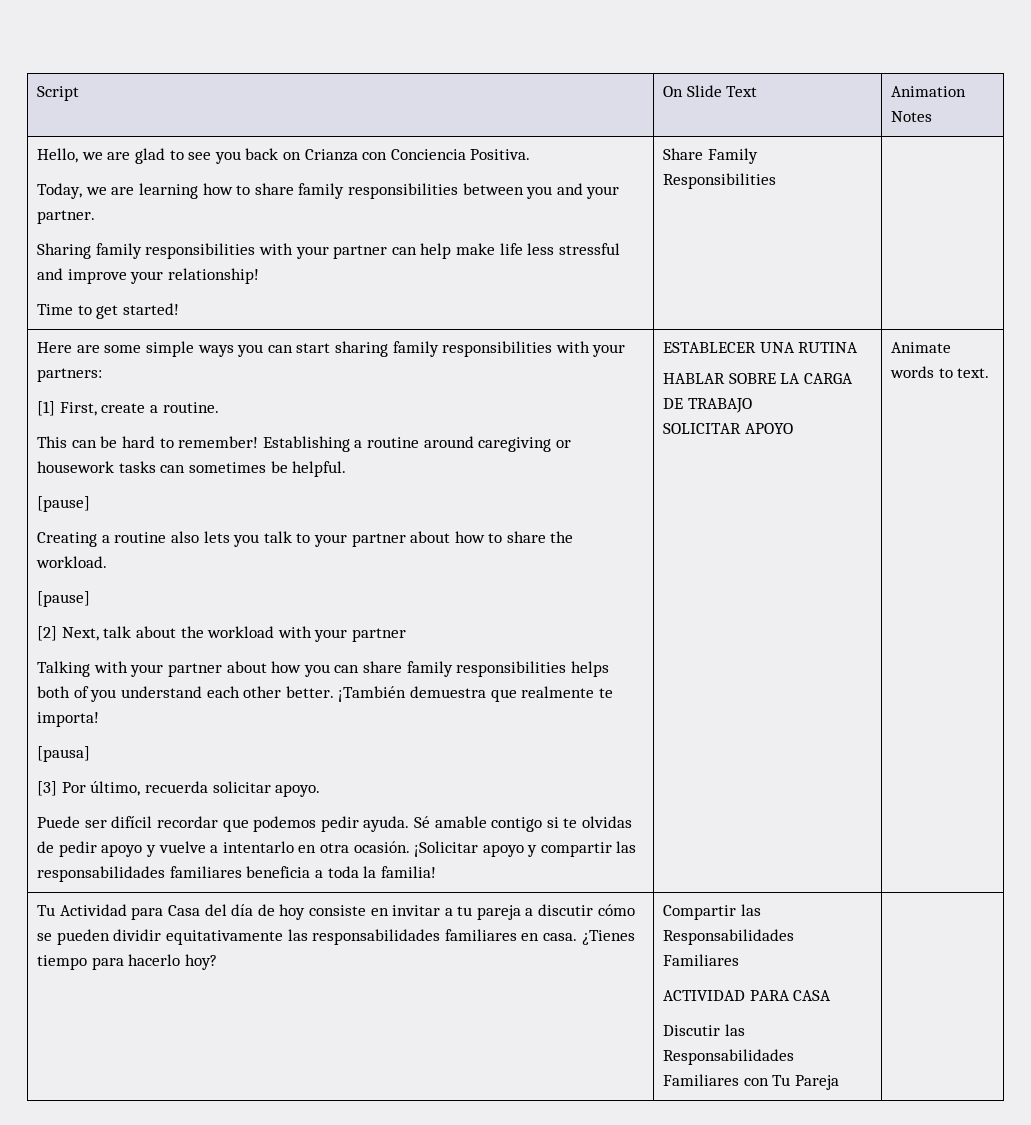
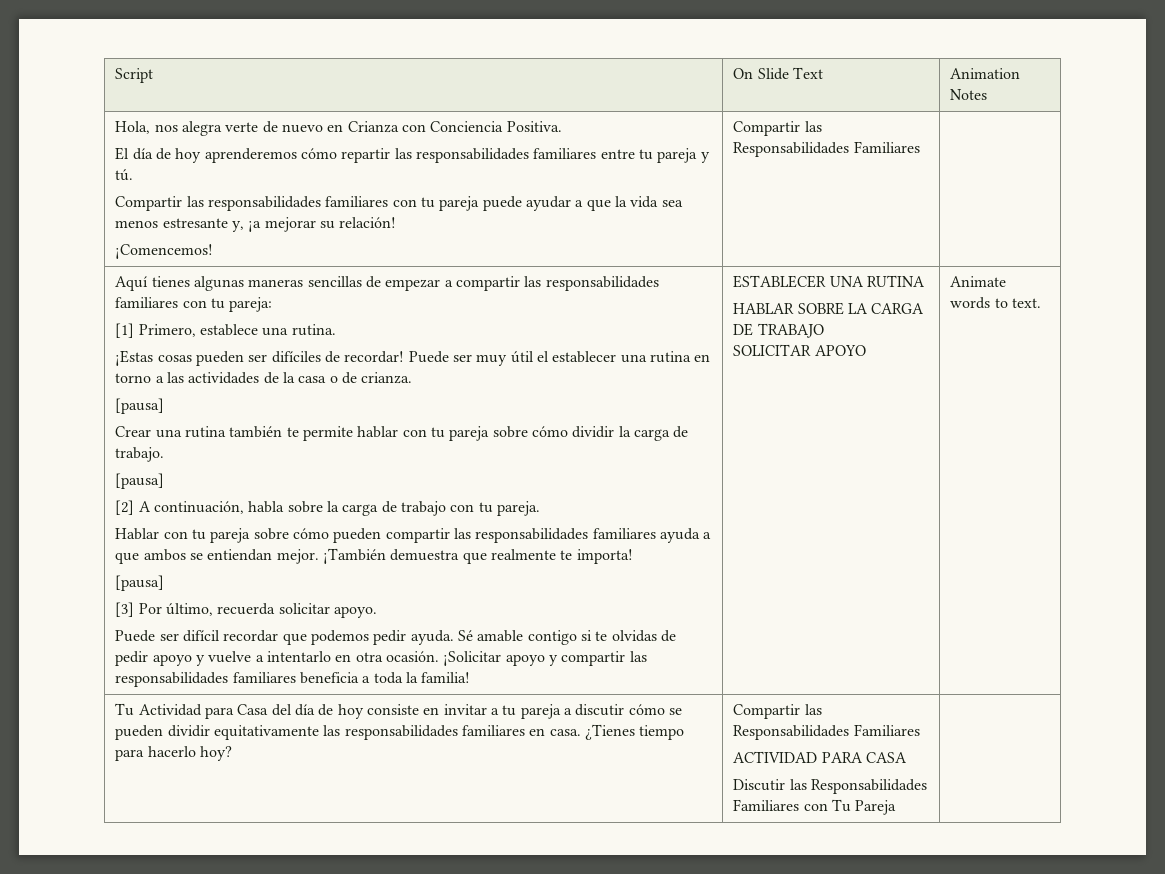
[37,148,531,164] [37,183,620,199] [37,210,96,224] [37,243,620,259] [37,268,259,284] [37,303,179,319] [663,148,758,164] [663,173,777,189] [37,341,626,357] [37,368,103,382] [37,401,219,416] [37,436,571,452] [37,461,347,477] [37,496,91,512] [37,531,574,547] [36,556,108,568] [37,591,91,607] [37,626,406,642] [37,661,609,677] [37,686,334,702] Hello, we are glad to see you back on Crianza con Conciencia Positiva. // Today, we are learning how to share family responsibilities between you and your partner. // Sharing family responsibilities with your partner can help make life less stressful and improve your relationship! // Time to get started! | Share Family Responsibilities | // Here are some simple ways you can start sharing family responsibilities with your partners: // [1] First, create a routine. // This can be hard to remember! Establishing a routine around caregiving or housework tasks can sometimes be helpful. // [pause] // Creating a routine also lets you talk to your partner about how to share the workload. // [pause] // [2] Next, talk about the workload with your partner // Talking with your partner about how you can share family responsibilities helps both of you understand each other better. -> [115,121,562,136] [115,147,710,163] [115,169,134,181] [115,196,683,211] [115,217,397,232] [115,244,214,259] [733,121,822,136] [733,141,920,157] [115,276,659,291] [115,297,273,312] [115,323,336,338] [115,350,711,366] [115,372,413,384] [115,398,165,414] [115,426,689,441] [115,447,165,462] [115,473,165,489] [115,500,540,516] [115,528,712,543] [115,549,319,564] Hola, nos alegra verte de nuevo en Crianza con Conciencia Positiva. // El día de hoy aprenderemos cómo repartir las responsabilidades familiares entre tu pareja y tú. // Compartir las responsabilidades familiares con tu pareja puede ayudar a que la vida sea menos estresante y, ¡a mejorar su relación! // ¡Comencemos! | Compartir las Responsabilidades Familiares | // Aquí tienes algunas maneras sencillas de empezar a compartir las responsabilidades familiares con tu pareja: // [1] Primero, establece una rutina. // ¡Estas cosas pueden ser difíciles de recordar! Puede ser muy útil el establecer una rutina en torno a las actividades de la casa o de crianza. // [pausa] // Crear una rutina también te permite hablar con tu pareja sobre cómo dividir la carga de trabajo. // [pausa] // [2] A continuación, habla sobre la carga de trabajo con tu pareja. // Hablar con tu pareja sobre cómo pueden compartir las responsabilidades familiares ayuda a que ambos se entiendan mejor.

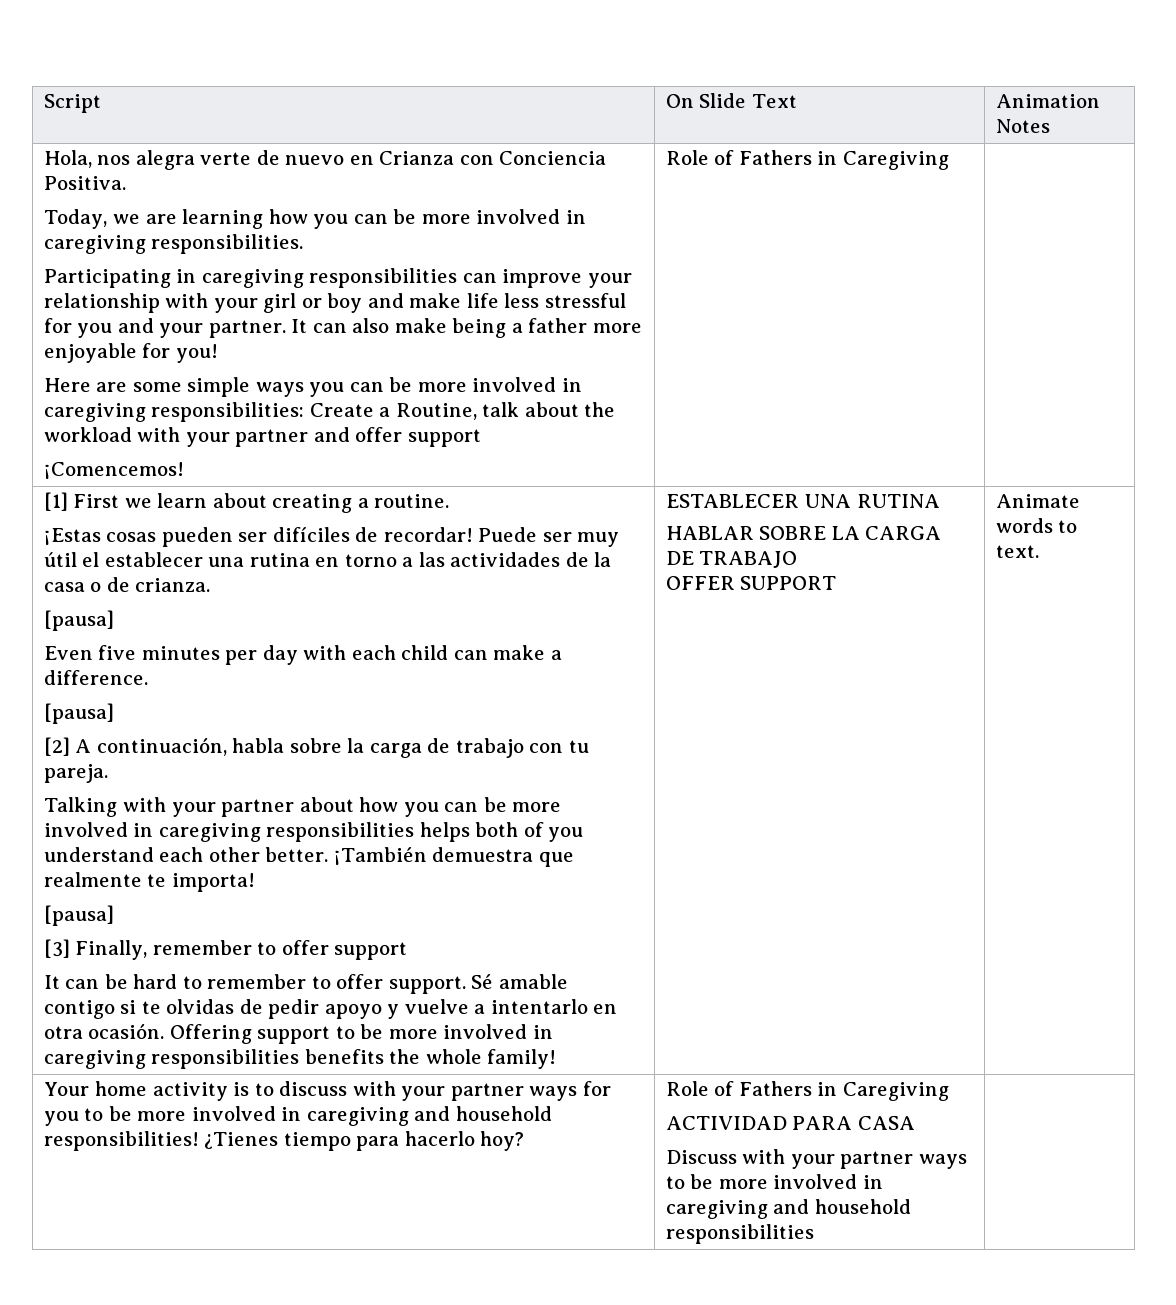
[115,147,710,163] [115,169,134,181] [115,196,683,211] [115,217,397,232] [115,244,214,259] [733,121,822,136] [733,141,920,157] [115,276,659,291] [115,297,273,312] [115,323,336,338] El día de hoy aprenderemos cómo repartir las responsabilidades familiares entre tu pareja y tú. // Compartir las responsabilidades familiares con tu pareja puede ayudar a que la vida sea menos estresante y, ¡a mejorar su relación! // ¡Comencemos! | Compartir las Responsabilidades Familiares | // Aquí tienes algunas maneras sencillas de empezar a compartir las responsabilidades familiares con tu pareja: // [1] Primero, establece una rutina. -> [43,209,586,229] [43,234,304,254] [43,268,632,288] [43,293,626,313] [43,318,642,338] [43,343,218,363] [43,377,582,397] [43,402,616,422] [43,427,481,447] [43,462,184,479] [665,150,949,170] [43,492,450,513] Today, we are learning how you can be more involved in caregiving responsibilities. // Participating in caregiving responsibilities can improve your relationship with your girl or boy and make life less stressful for you and your partner. It can also make being a father more enjoyable for you! // Here are some simple ways you can be more involved in caregiving responsibilities: Create a Routine, talk about the workload with your partner and offer support // ¡Comencemos! | Role of Fathers in Caregiving | // [1] First we learn about creating a routine.
[115,426,689,441] [115,447,165,462] Crear una rutina también te permite hablar con tu pareja sobre cómo dividir la carga de trabajo. -> [43,645,562,665] [43,670,148,685] Even five minutes per day with each child can make a difference.
[115,528,712,543] [115,549,319,564] Hablar con tu pareja sobre cómo pueden compartir las responsabilidades familiares ayuda a que ambos se entiendan mejor. -> [43,797,562,817] [43,822,584,842] [43,847,329,862] Talking with your partner about how you can be more involved in caregiving responsibilities helps both of you understand each other better.
[138,603,378,618] [115,630,454,645] Por último, recuerda solicitar apoyo. // Puede ser difícil recordar que podemos pedir ayuda. -> [75,940,408,960] [43,974,466,994] Finally, remember to offer support // It can be hard to remember to offer support.
[443,651,647,666] [115,672,471,687] ¡Solicitar apoyo y compartir las responsabilidades familiares beneficia a toda la familia! -> [169,1024,553,1044] [43,1049,557,1069] Offering support to be more involved in caregiving responsibilities benefits the whole family!
[733,344,866,356] SOLICITAR APOYO -> [665,576,837,590] OFFER SUPPORT
[115,703,682,719] [115,725,581,740] Tu Actividad para Casa del día de hoy consiste en invitar a tu pareja a discutir cómo se pueden dividir equitativamente las responsabilidades familiares en casa. -> [43,1081,611,1101] [43,1106,552,1126] [43,1131,199,1151] Your home activity is to discuss with your partner ways for you to be more involved in caregiving and household responsibilities!
[733,704,822,719] [733,724,920,740] [733,751,908,763] [733,779,928,794] [733,799,897,815] Compartir las Responsabilidades Familiares // ACTIVIDAD PARA CASA // Discutir las Responsabilidades Familiares con Tu Pareja -> [665,1081,949,1101] [665,1116,915,1130] [665,1149,967,1169] [665,1174,883,1189] [665,1199,911,1219] [665,1224,814,1244] Role of Fathers in Caregiving // ACTIVIDAD PARA CASA // Discuss with your partner ways to be more involved in caregiving and household responsibilities

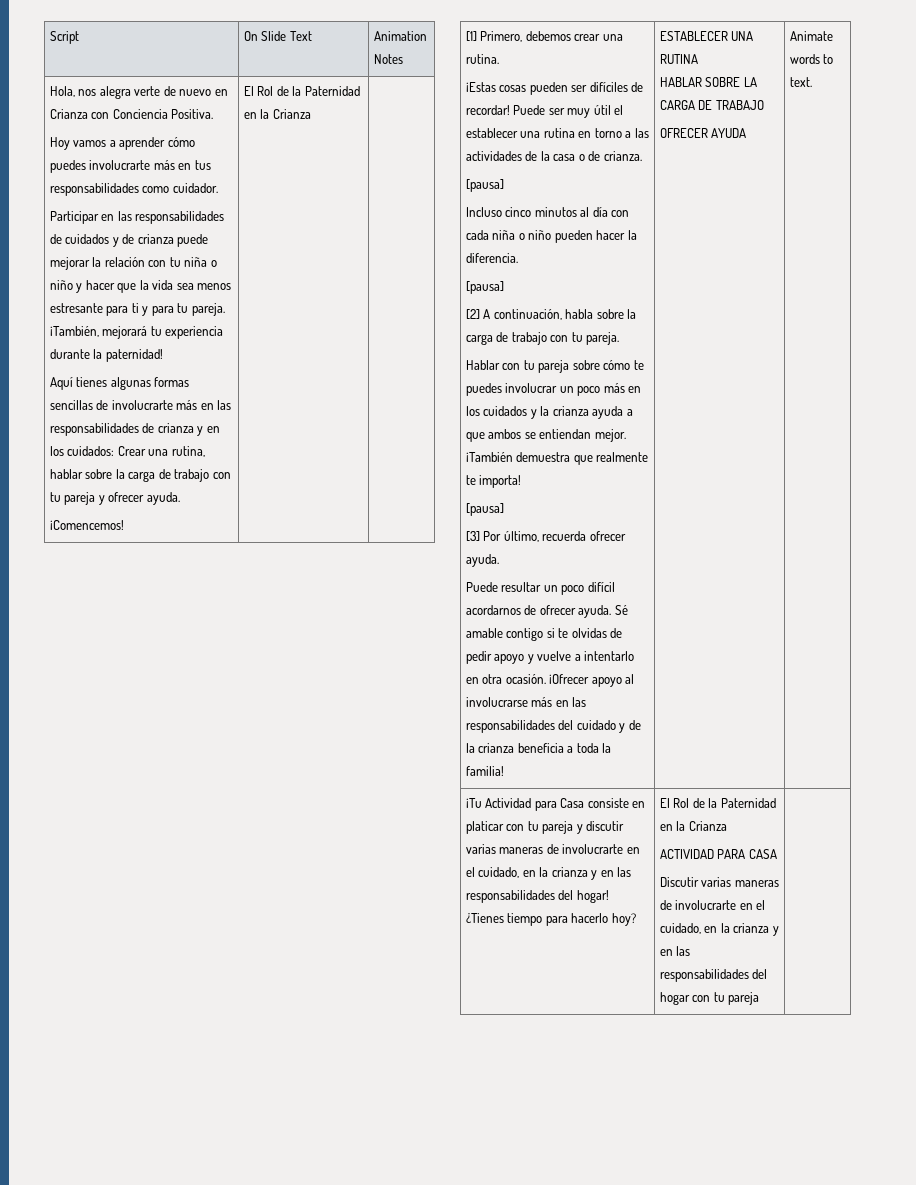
[43,209,586,229] [43,234,304,254] [43,268,632,288] [43,293,626,313] [43,318,642,338] [43,343,218,363] [43,377,582,397] [43,402,616,422] [43,427,481,447] [43,462,184,479] [665,150,949,170] [43,492,450,513] Today, we are learning how you can be more involved in caregiving responsibilities. // Participating in caregiving responsibilities can improve your relationship with your girl or boy and make life less stressful for you and your partner. It can also make being a father more enjoyable for you! // Here are some simple ways you can be more involved in caregiving responsibilities: Create a Routine, talk about the workload with your partner and offer support // ¡Comencemos! | Role of Fathers in Caregiving | // [1] First we learn about creating a routine. -> [49,137,195,150] [49,160,211,173] [49,183,218,196] [49,211,225,224] [49,234,209,247] [49,257,217,270] [49,280,232,293] [49,303,225,316] [49,326,224,339] [49,349,163,362] [49,377,190,390] [49,400,232,410] [49,423,220,436] [49,446,205,457] [49,469,231,482] [49,492,180,505] [49,520,124,530] [243,86,360,96] [243,109,311,119] [465,31,623,42] [465,54,499,64] Hoy vamos a aprender cómo puedes involucrarte más en tus responsabilidades como cuidador. // Participar en las responsabilidades de cuidados y de crianza puede mejorar la relación con tu niña o niño y hacer que la vida sea menos estresante para ti y para tu pareja. ¡También, mejorará tu experiencia durante la paternidad! // Aquí tienes algunas formas sencillas de involucrarte más en las responsabilidades de crianza y en los cuidados: Crear una rutina, hablar sobre la carga de trabajo con tu pareja y ofrecer ayuda. // ¡Comencemos! | El Rol de la Paternidad en la Crianza | // [1] Primero, debemos crear una rutina.
[43,645,562,665] [43,670,148,685] Even five minutes per day with each child can make a difference. -> [465,207,630,217] [465,230,637,243] [465,253,518,263] Incluso cinco minutos al día con cada niña o niño pueden hacer la diferencia.
[43,797,562,817] [43,822,584,842] [43,847,329,862] Talking with your partner about how you can be more involved in caregiving responsibilities helps both of you understand each other better. -> [465,360,644,373] [465,383,642,396] [465,406,633,419] [465,429,626,442] Hablar con tu pareja sobre cómo te puedes involucrar un poco más en los cuidados y la crianza ayuda a que ambos se entiendan mejor.
[75,940,408,960] [43,974,466,994] Finally, remember to offer support // It can be hard to remember to offer support. -> [483,531,626,542] [465,554,499,567] [465,582,615,595] [465,605,612,618] Por último, recuerda ofrecer ayuda. // Puede resultar un poco difícil acordarnos de ofrecer ayuda.
[169,1024,553,1044] [43,1049,557,1069] Offering support to be more involved in caregiving responsibilities benefits the whole family! -> [549,674,635,687] [465,697,587,707] [465,720,641,733] [465,743,612,753] [465,766,504,776] ¡Ofrecer apoyo al involucrarse más en las responsabilidades del cuidado y de la crianza beneficia a toda la familia!
[665,576,837,590] OFFER SUPPORT -> [659,128,747,138] OFRECER AYUDA
[43,1081,611,1101] [43,1106,552,1126] [43,1131,199,1151] Your home activity is to discuss with your partner ways for you to be more involved in caregiving and household responsibilities! -> [465,798,646,811] [465,821,625,834] [465,844,640,854] [465,867,632,880] [465,890,609,903] ¡Tu Actividad para Casa consiste en platicar con tu pareja y discutir varias maneras de involucrarte en el cuidado, en la crianza y en las responsabilidades del hogar!
[665,1081,949,1101] [665,1116,915,1130] [665,1149,967,1169] [665,1174,883,1189] [665,1199,911,1219] [665,1224,814,1244] Role of Fathers in Caregiving // ACTIVIDAD PARA CASA // Discuss with your partner ways to be more involved in caregiving and household responsibilities -> [659,798,776,808] [659,821,727,831] [659,849,777,859] [659,877,779,887] [659,900,766,910] [659,923,779,936] [659,946,691,956] [659,969,768,982] [659,992,760,1005] El Rol de la Paternidad en la Crianza // ACTIVIDAD PARA CASA // Discutir varias maneras de involucrarte en el cuidado, en la crianza y en las responsabilidades del hogar con tu pareja

